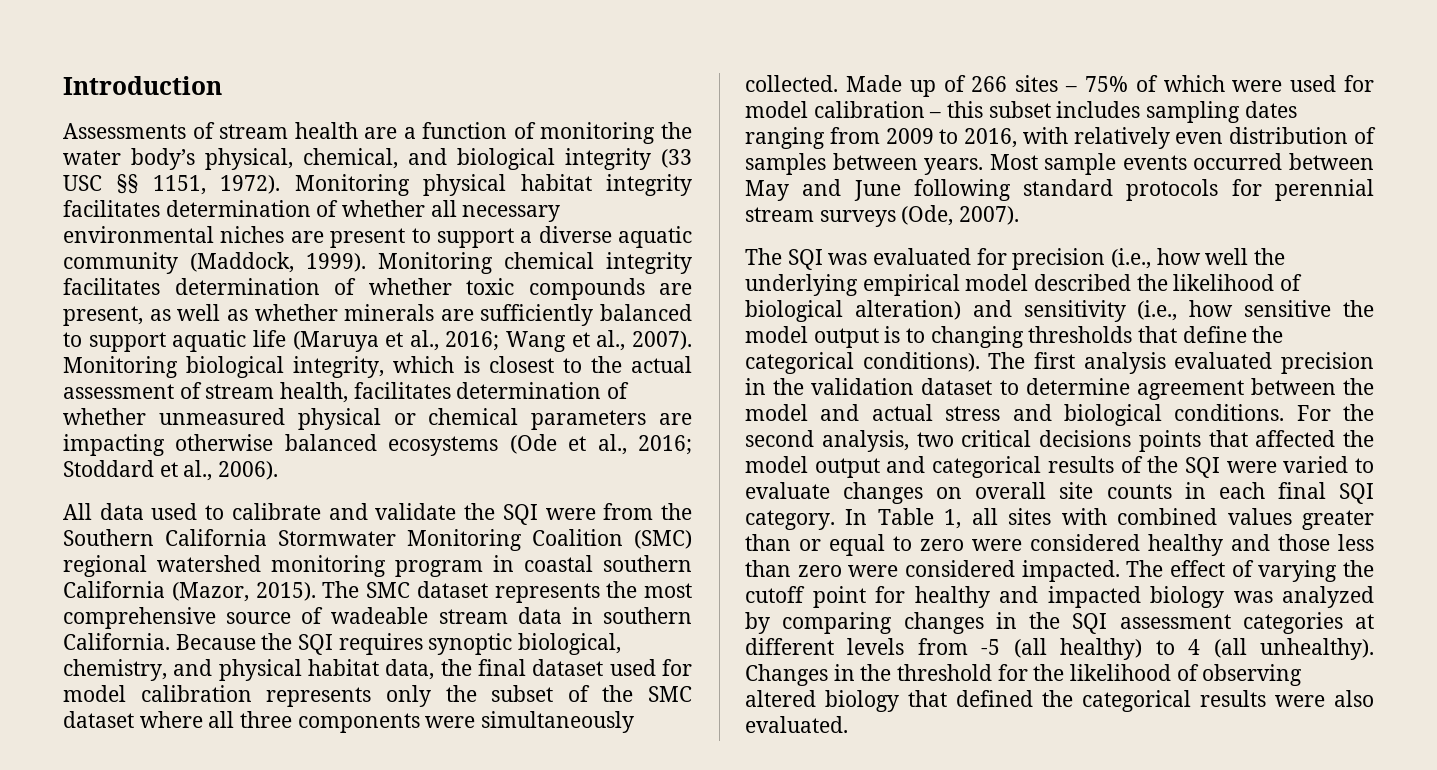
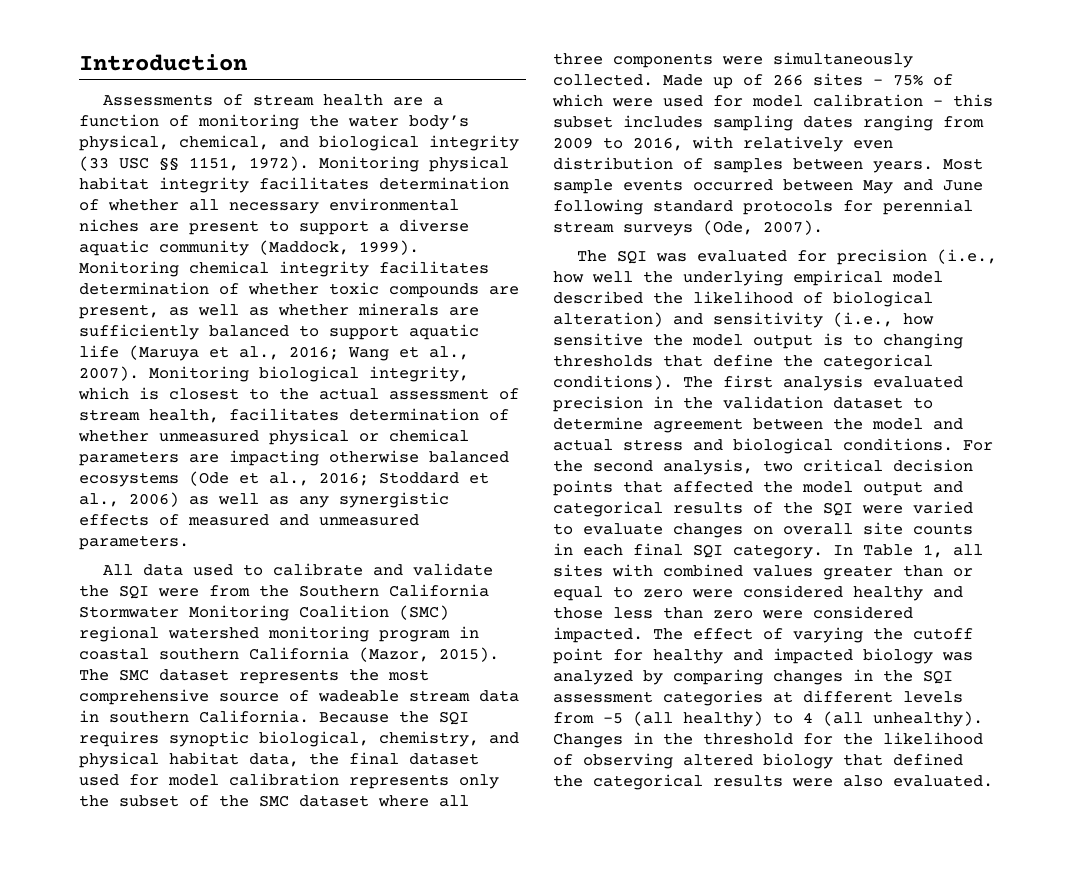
[218,461,279,480] 2006). -> [129,492,449,508] [79,514,419,526] [79,535,189,550] 2006) as well as any synergistic effects of measured and unmeasured parameters.
[1039,430,1131,447] decisions -> [893,459,973,472] decision

